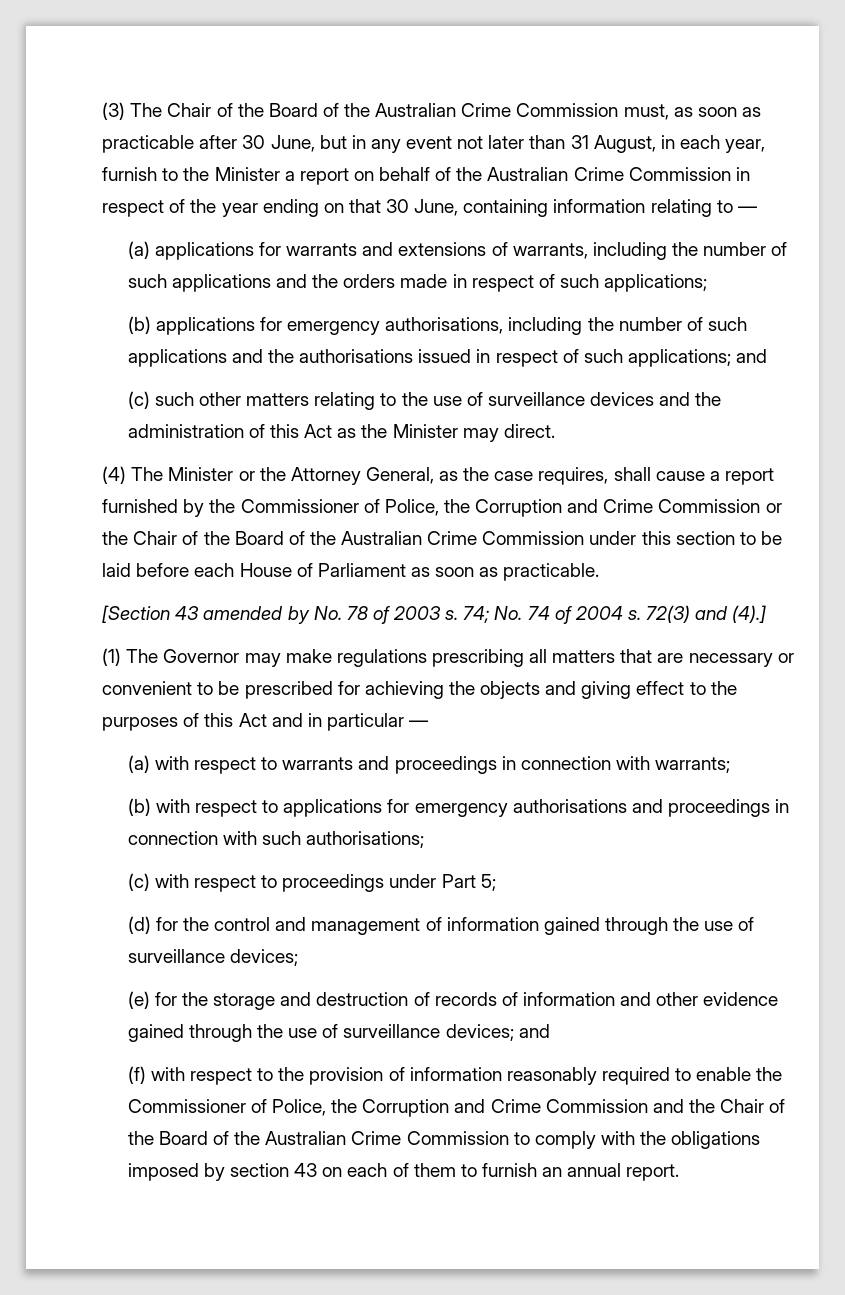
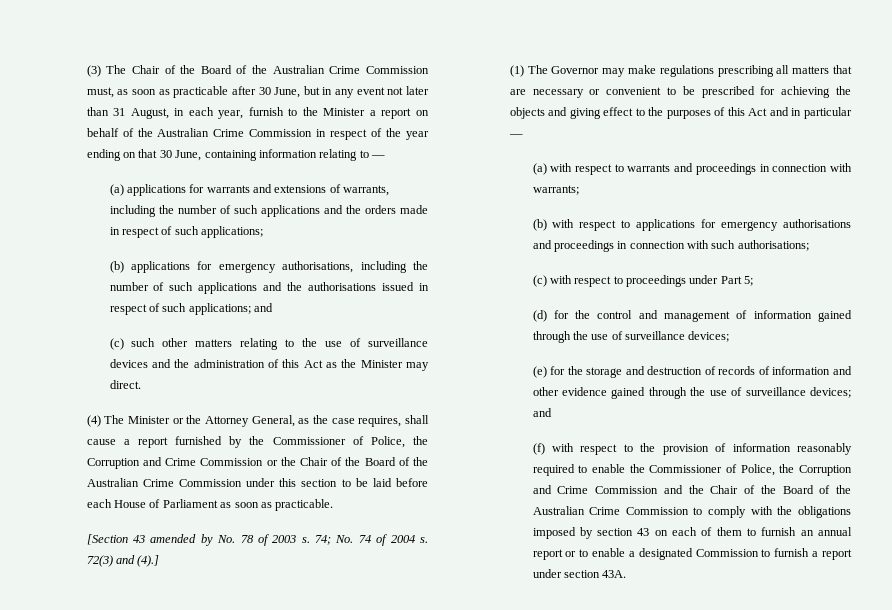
[626,1164,680,1181] report. -> [532,548,852,560] [532,569,627,578] report or to enable a designated Commission to furnish a report under section 43A.

